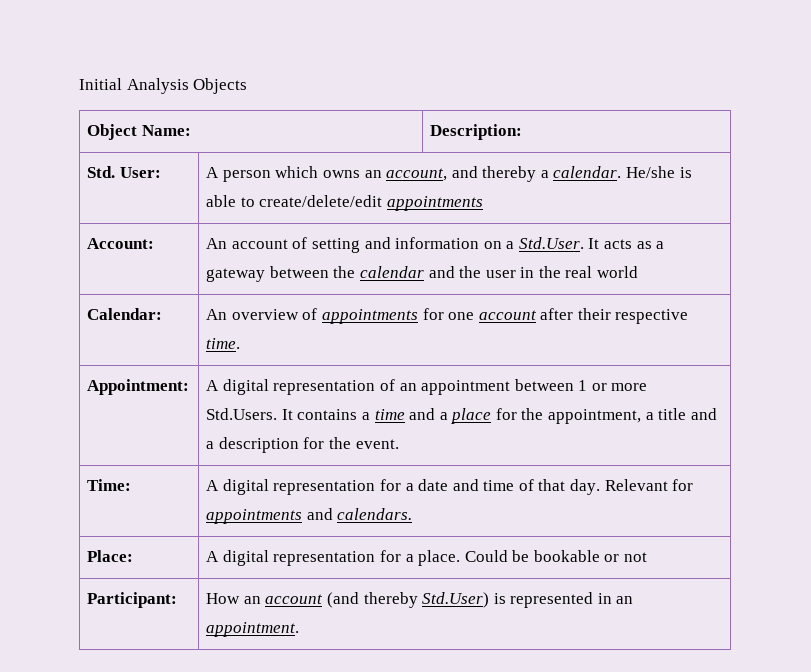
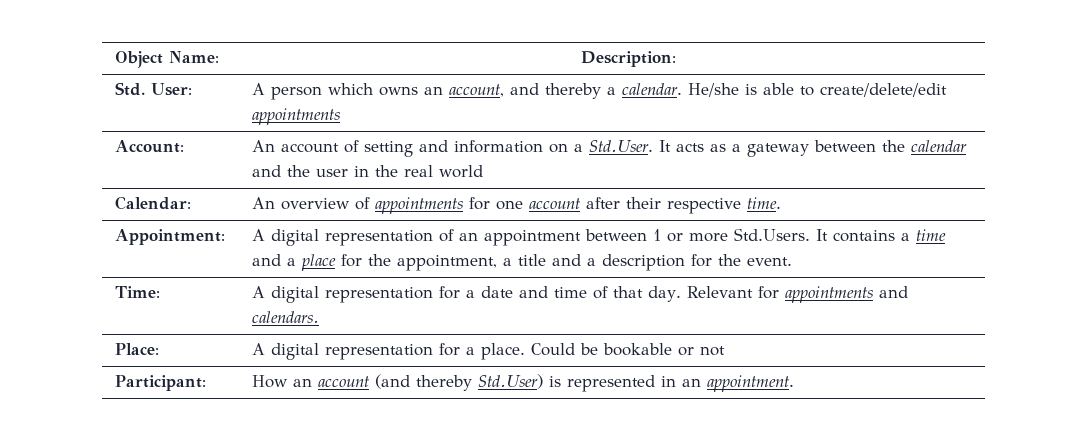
[79,78,248,94] Initial Analysis Objects // -> (115, 59) none

